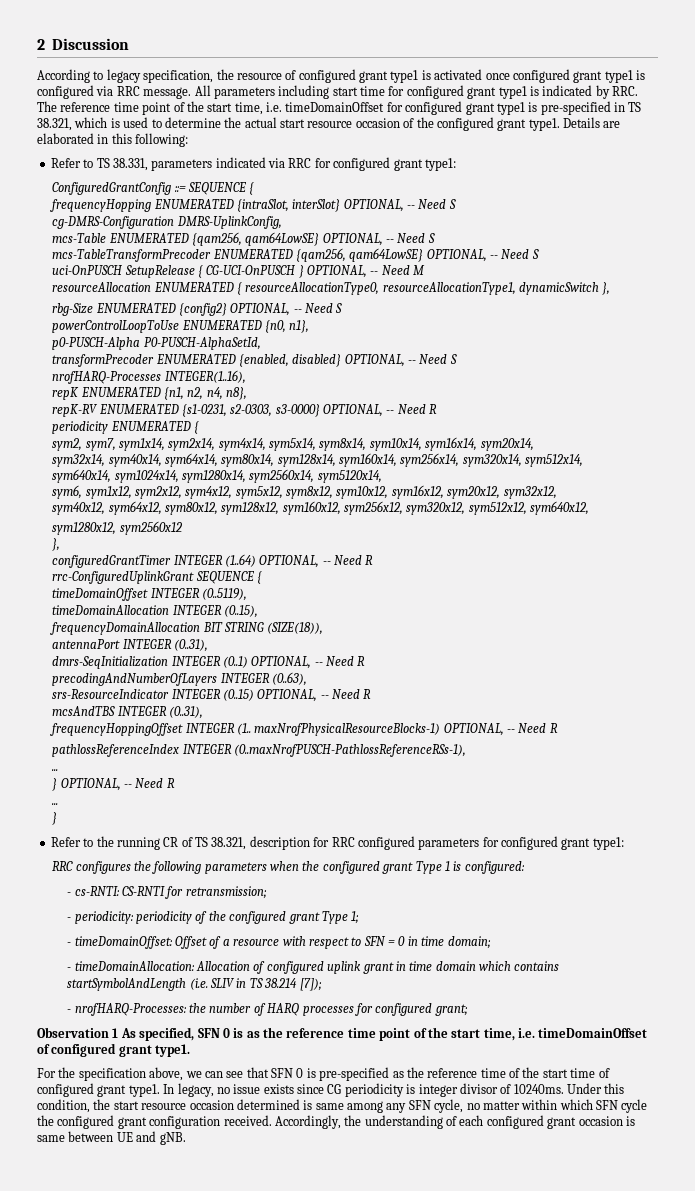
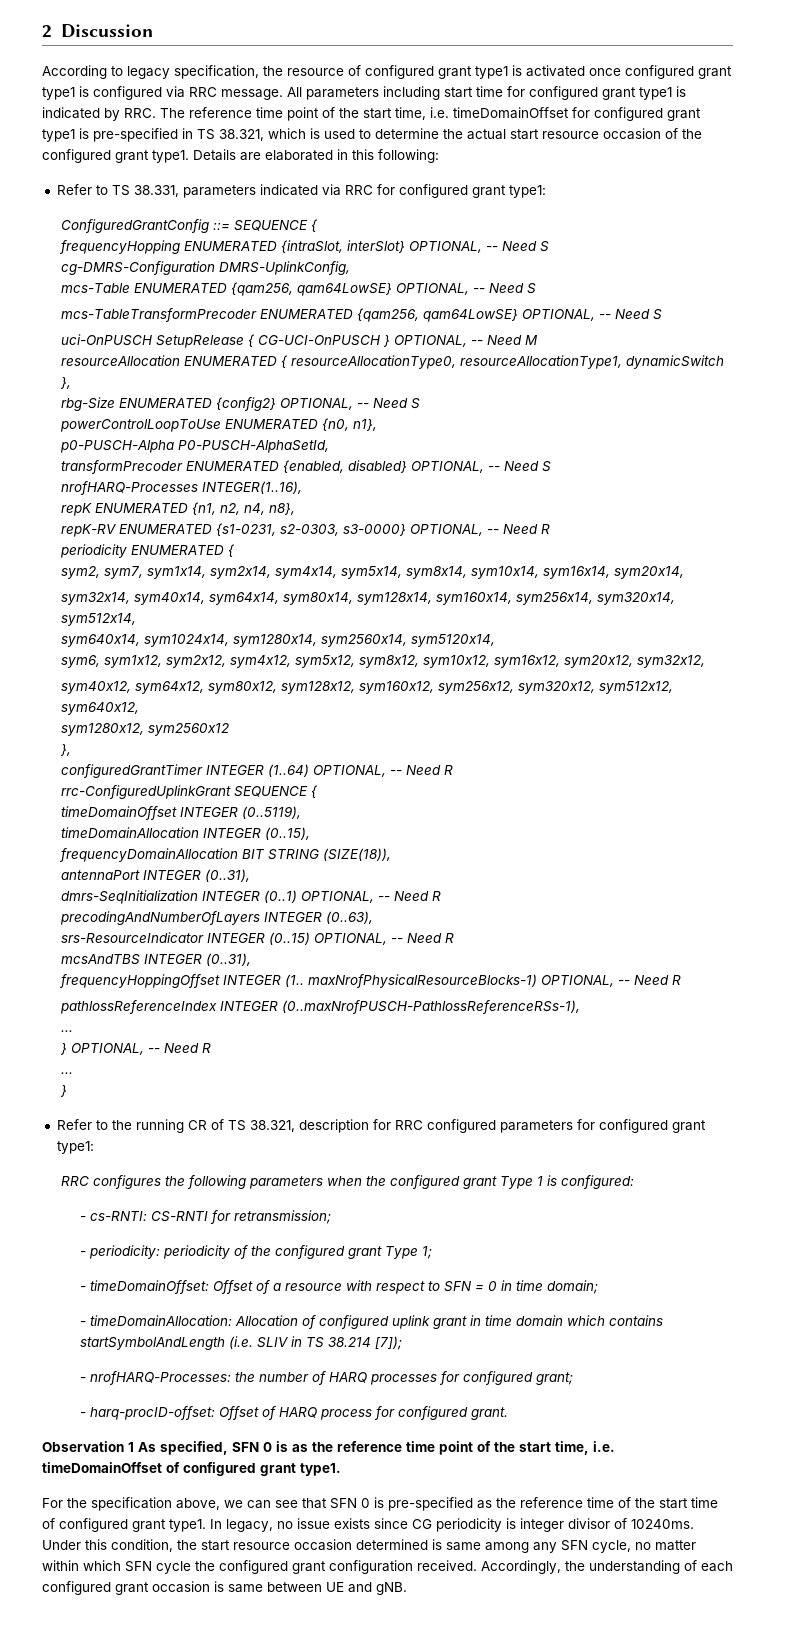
(468, 1010) none -> [79,1406,508,1420] // - harq-procID-offset: Offset of HARQ process for configured grant.

